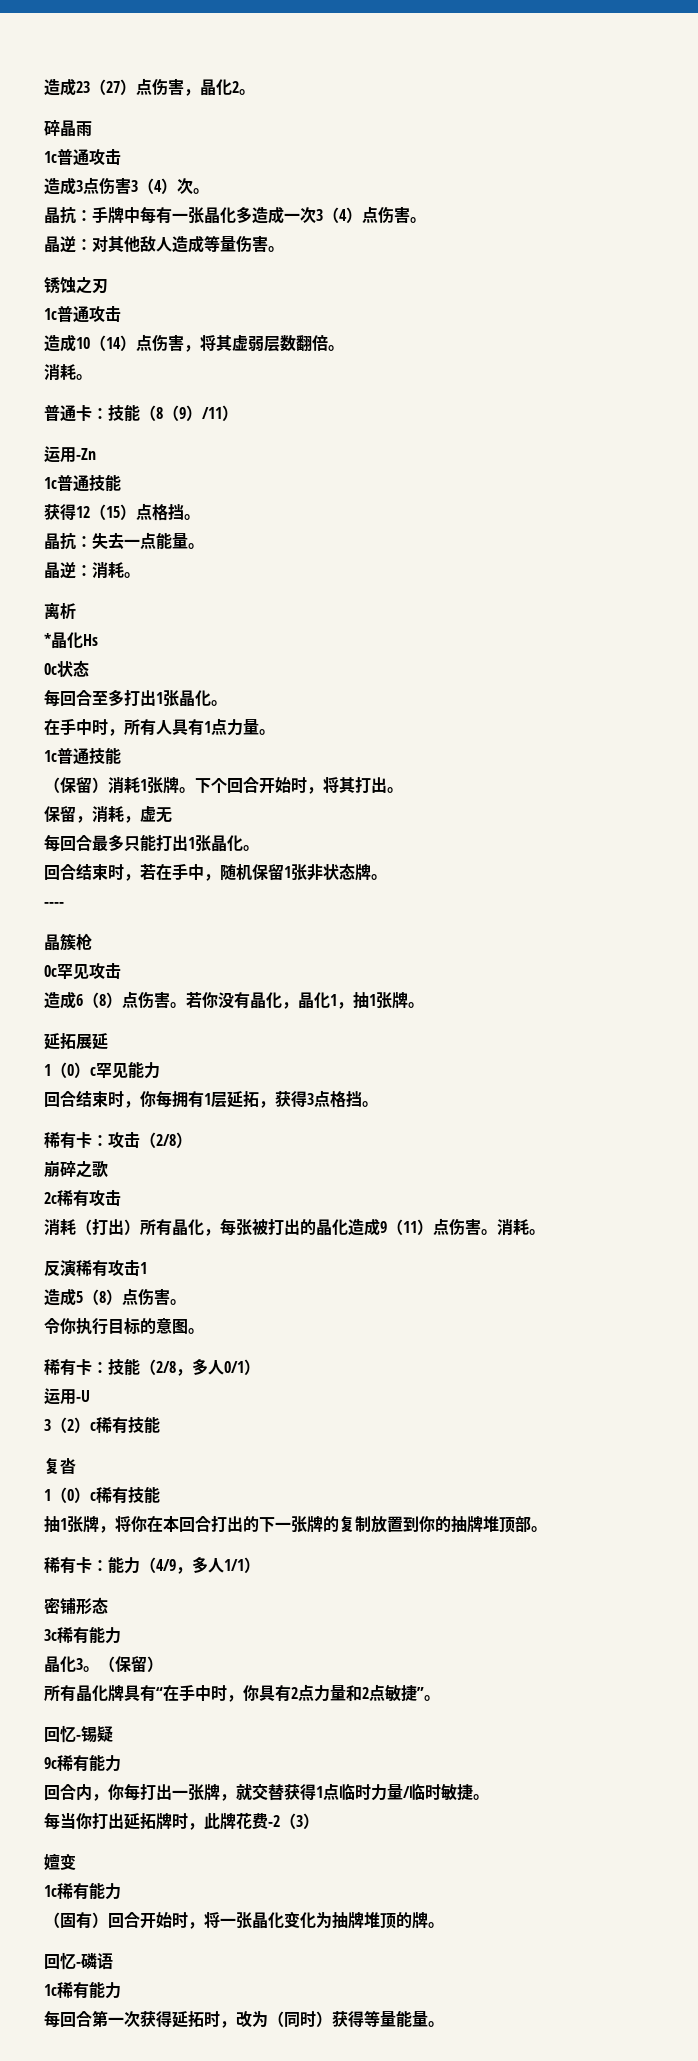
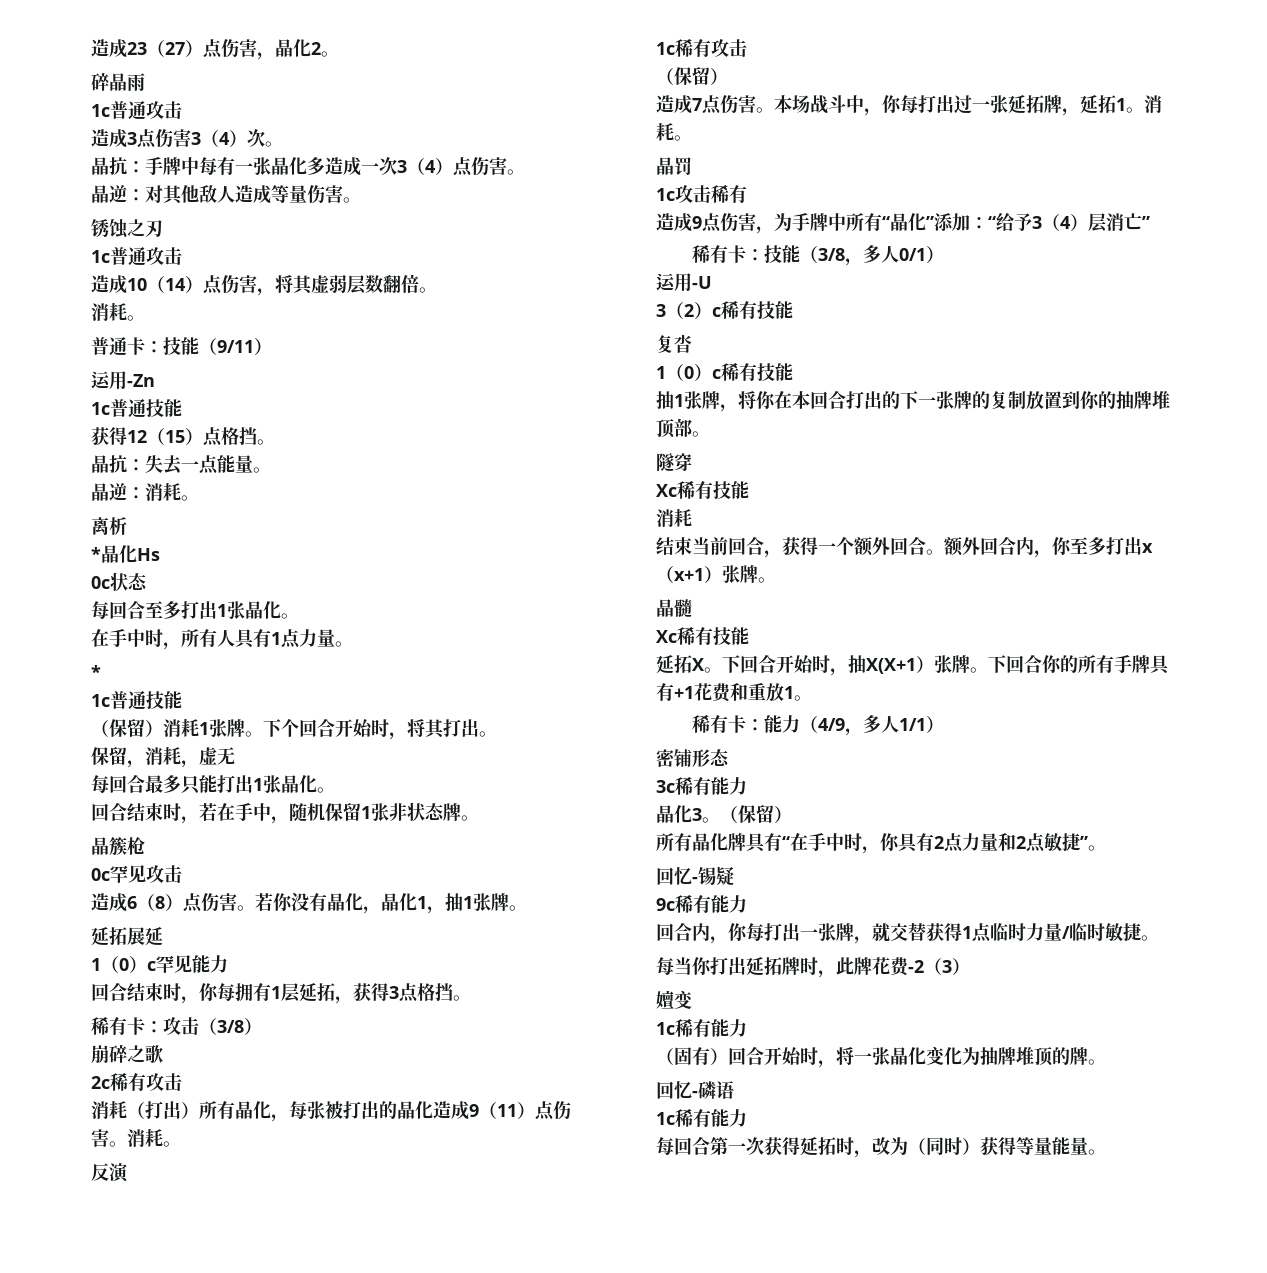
[156,405,222,421] 8（9）/11 -> [217,340,254,353] 9/11
(275, 732) none -> [91,665,101,679] // *
[44,902,64,907] // ---- -> (479, 818) none
[156,1134,176,1146] 2/8 -> [217,1020,244,1033] 3/8
[76,1259,147,1277] [44,1288,186,1306] [44,1317,204,1335] 稀有攻击1 // 造成5（8）点伤害。 // 令你执行目标的意图。 -> [656,39,747,57] [656,67,728,85] [656,95,1162,116] [656,123,692,141] [656,157,692,175] [656,185,747,203] [656,212,1150,234] // 1c稀有攻击 // （保留） // 造成7点伤害。本场战斗中，你每打出过一张延拓牌，延拓1。消耗。 // 晶罚 // 1c攻击稀有 // 造成9点伤害，为手牌中所有“晶化”添加：“给予3（4）层消亡”
[156,1361,176,1373] 2/8 -> [817,248,845,261] 3/8
(547, 1529) none -> [656,453,692,472] [656,481,749,499] [656,509,692,527] [656,537,1153,558] [656,565,776,583] [656,599,692,617] [656,627,749,645] [656,655,1171,676] [656,683,812,702] // 隧穿 // Xc稀有技能 // 消耗 // 结束当前回合，获得一个额外回合。额外回合内，你至多打出x（x+1）张牌。 // 晶髓 // Xc稀有技能 // 延拓X。下回合开始时，抽X(X+1）张牌。下回合你的所有手牌具有+1花费和重放1。

